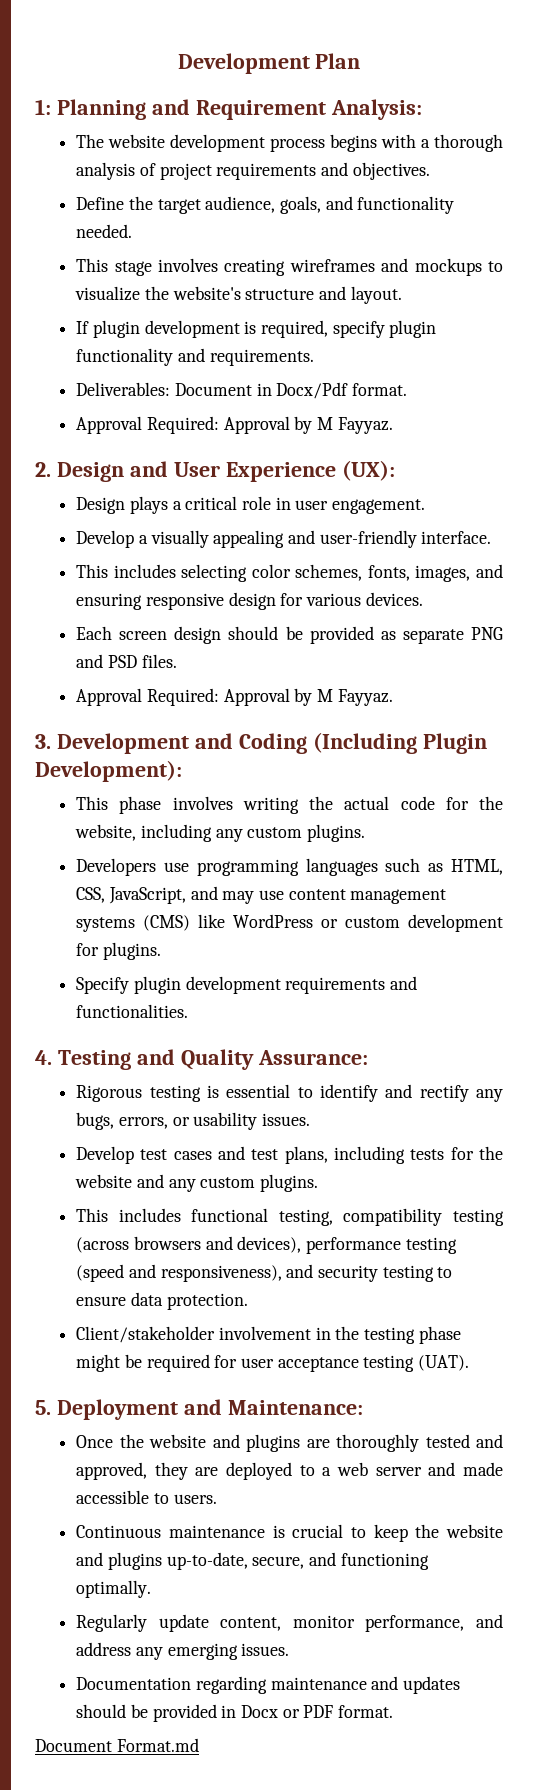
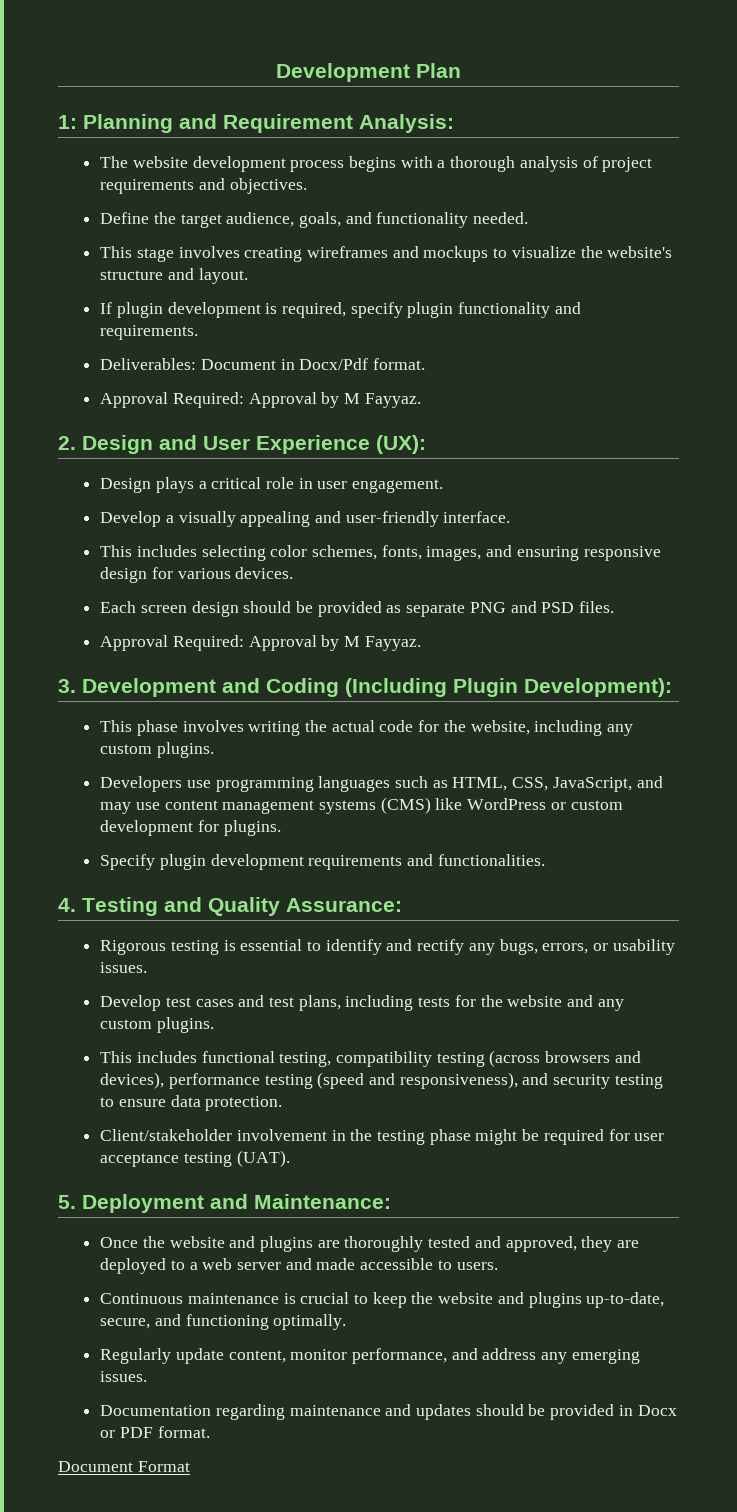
[116,1738,199,1752] Format.md -> [137,1461,190,1472] Format

